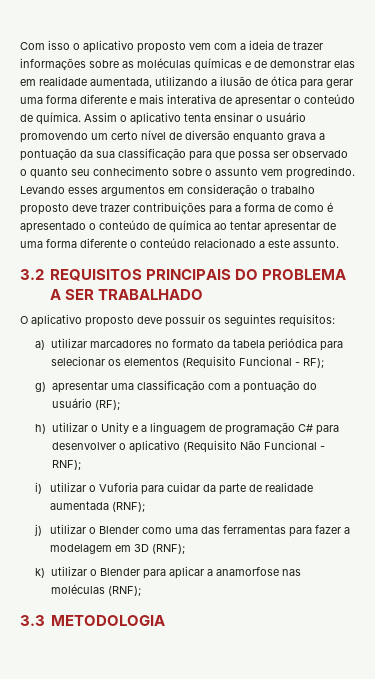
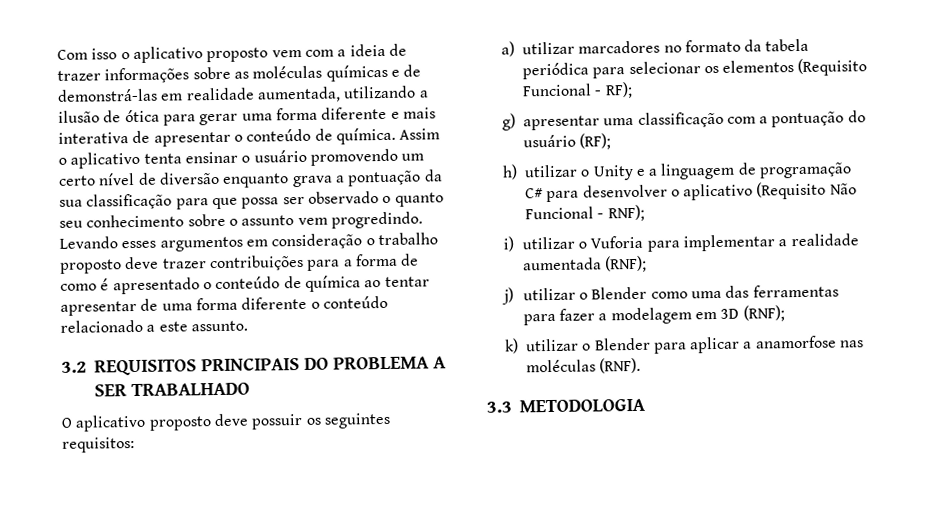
[270,59,355,68] demonstrar elas -> [57,88,158,102] demonstrá-las
[167,482,263,495] cuidar da parte de -> [683,234,788,252] implementar a
[107,586,141,596] (RNF); -> [599,357,642,374] (RNF).

